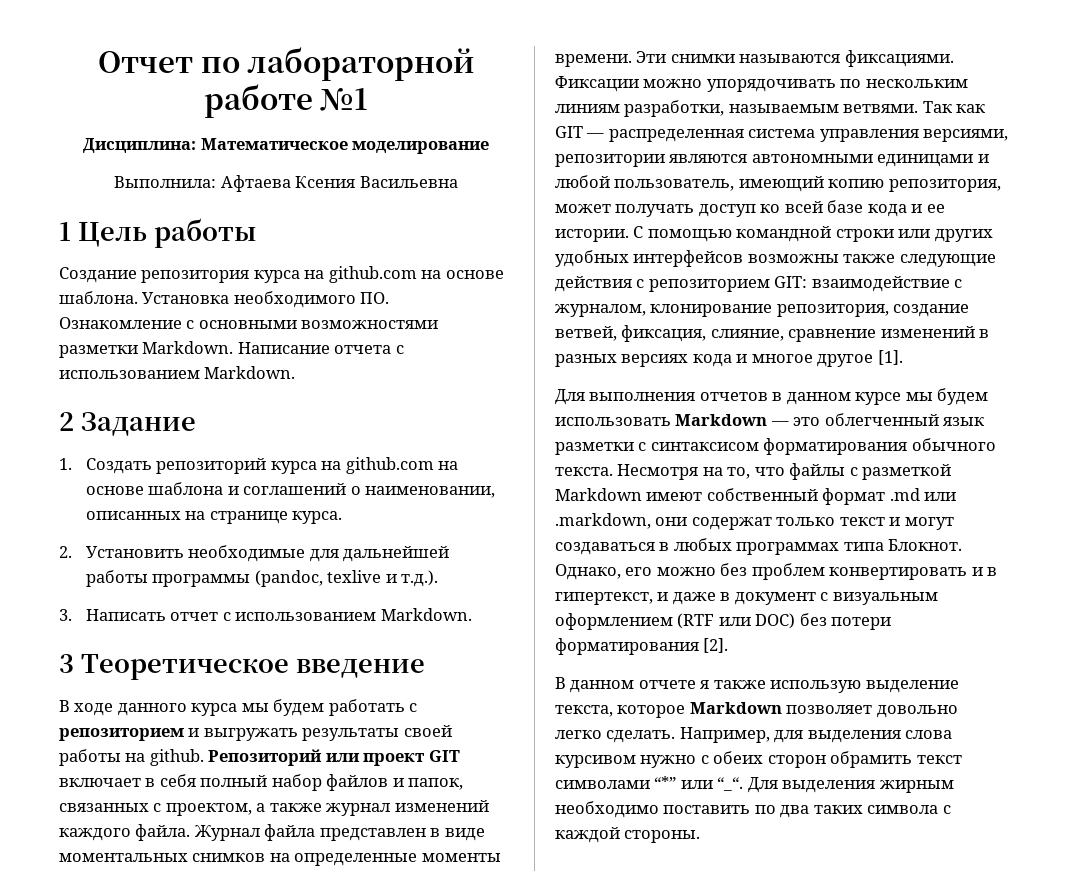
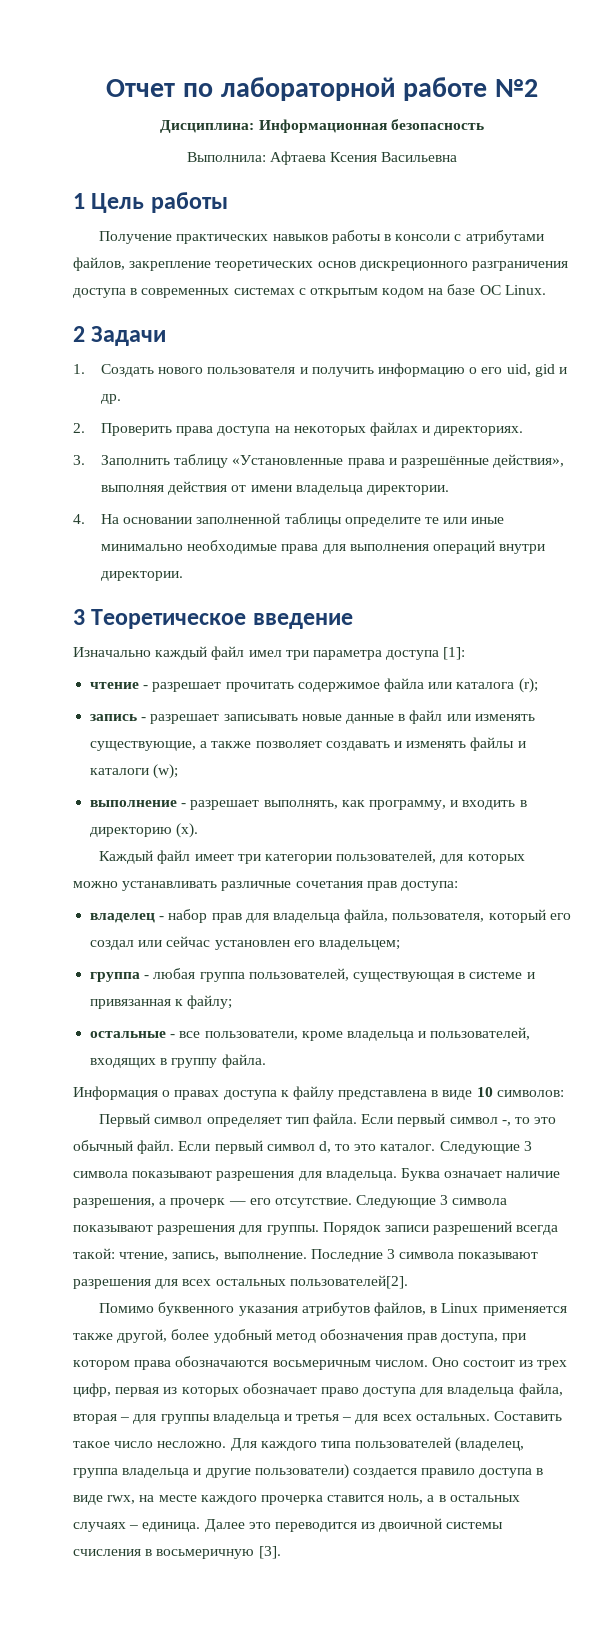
[320,88,369,111] №1 -> [494,79,538,97] №2
[200,138,489,154] Математическое моделирование -> [258,119,484,133] Информационная безопасность
[59,266,504,283] [59,291,390,308] [59,317,439,329] [59,341,404,358] [59,366,296,379] Создание репозитория курса на github.com на основе шаблона. Установка необходимого ПО. Ознакомление с основными возможностями разметки Markdown. Написание отчета с использованием Markdown. -> [99,230,544,244] [73,257,568,271] [73,284,546,298] Получение практических навыков работы в консоли с атрибутами файлов, закрепление теоретических основ дискреционного разграничения доступа в современных системах с открытым кодом на базе ОС Linux.
[80,412,196,436] Задание -> [91,326,167,346] Задачи
[156,457,459,474] [85,482,496,498] [85,511,343,524] [59,545,450,562] [85,570,439,587] [59,608,472,621] [59,654,425,680] [59,699,418,716] [59,725,452,741] [59,749,460,766] [59,774,464,791] [59,800,489,816] [59,824,485,841] [59,853,501,866] [555,50,954,67] [555,76,968,92] [555,100,986,117] [555,126,1009,142] [555,154,989,167] [555,175,1001,192] [555,200,945,217] [555,226,993,242] [555,250,996,267] [555,276,963,292] [555,304,970,317] [555,325,990,342] [555,350,903,367] [555,388,989,405] [555,413,985,426] [555,438,996,455] [555,463,952,480] [555,488,957,505] [555,513,954,530] [555,538,963,555] [555,563,998,580] [555,592,938,605] [555,613,892,630] [555,638,729,655] [555,677,959,693] [555,702,958,718] [555,727,953,743] [555,751,962,768] [555,776,954,793] [555,801,951,818] [555,827,701,843] репозиторий курса на github.com на основе шаблона и соглашений о наименовании, описанных на странице курса. // 2. Установить необходимые для дальнейшей работы программы (pandoc, texlive и т.д.). // 3. Написать отчет с использованием Markdown. // 3 Теоретическое введение // В ходе данного курса мы будем работать с репозиторием и выгружать результаты своей работы на github. Репозиторий или проект GIT включает в себя полный набор файлов и папок, связанных с проектом, а также журнал изменений каждого файла. Журнал файла представлен в виде моментальных снимков на определенные моменты времени. Эти снимки называются фиксациями. Фиксации можно упорядочивать по нескольким линиям разработки, называемым ветвями. Так как GIT — распределенная система управления версиями, репозитории являются автономными единицами и любой пользователь, имеющий копию репозитория, может получать доступ ко всей базе кода и ее истории. С помощью командной строки или других удобных интерфейсов возможны также следующие действия с репозиторием GIT: взаимодействие с журналом, клонирование репозитория, создание ветвей, фиксация, слияние, сравнение изменений в разных версиях кода и многое другое [1]. // Для выполнения отчетов в данном курсе мы будем использовать Markdown — это облегченный язык разметки с синтаксисом форматирования обычного текста. Несмотря на то, что файлы с разметкой Markdown имеют собственный формат .md или .markdown, они содержат только текст и могут создаваться в любых программах типа Блокнот. Однако, его можно без проблем конвертировать и в гипертекст, и даже в документ с визуальным оформлением (RTF или DOC) без потери форматирования [2]. // В данном отчете я также использую выделение текста, которое Markdown позволяет довольно легко сделать. Например, для выделения слова курсивом нужно с обеих сторон обрамить текст символами “*” или “_“. Для выделения жирным необходимо поставить по два таких символа с каждой стороны. -> [158,363,567,377] [101,394,122,404] [73,422,524,436] [73,454,565,468] [101,481,450,495] [73,513,505,527] [101,540,546,554] [101,571,184,581] [73,609,353,629] [73,646,466,660] [90,678,538,693] [90,710,535,724] [90,737,526,751] [90,764,179,779] [90,800,527,810] [90,823,199,838] [99,850,525,864] [73,881,458,891] [90,909,571,923] [90,936,400,950] [90,968,535,982] [90,995,233,1009] [90,1027,531,1041] [90,1054,266,1068] [73,1086,564,1100] [99,1113,557,1127] [73,1140,532,1154] [73,1168,561,1181] [73,1195,508,1208] [73,1221,559,1235] [73,1248,539,1262] [73,1275,408,1289] [99,1302,567,1316] [73,1329,527,1343] [73,1356,568,1370] [73,1383,563,1397] [73,1411,563,1424] [73,1437,525,1452] [73,1464,544,1479] [73,1495,520,1505] [73,1518,504,1532] [73,1546,281,1559] нового пользователя и получить информацию о его uid, gid и др. // 2. Проверить права доступа на некоторых файлах и директориях. // 3. Заполнить таблицу «Установленные права и разрешённые действия», выполняя действия от имени владельца директории. // 4. На основании заполненной таблицы определите те или иные минимально необходимые права для выполнения операций внутри директории. // 3 Теоретическое введение // Изначально каждый файл имел три параметра доступа [1]: // чтение - разрешает прочитать содержимое файла или каталога (r); // запись - разрешает записывать новые данные в файл или изменять существующие, а также позволяет создавать и изменять файлы и каталоги (w); // выполнение - разрешает выполнять, как программу, и входить в директорию (x). // Каждый файл имеет три категории пользователей, для которых можно устанавливать различные сочетания прав доступа: // владелец - набор прав для владельца файла, пользователя, который его создал или сейчас установлен его владельцем; // группа - любая группа пользователей, существующая в системе и привязанная к файлу; // остальные - все пользователи, кроме владельца и пользователей, входящих в группу файла. // Информация о правах доступа к файлу представлена в виде 10 символов: // Первый символ определяет тип файла. Если первый символ -, то это обычный файл. Если первый символ d, то это каталог. Следующие 3 символа показывают разрешения для владельца. Буква означает наличие разрешения, а прочерк — его отсутствие. Следующие 3 символа показывают разрешения для группы. Порядок записи разрешений всегда такой: чтение, запись, выполнение. Последние 3 символа показывают разрешения для всех остальных пользователей[2]. // Помимо буквенного указания атрибутов файлов, в Linux применяется также другой, более удобный метод обозначения прав доступа, при котором права обозначаются восьмеричным числом. Оно состоит из трех цифр, первая из которых обозначает право доступа для владельца файла, вторая – для группы владельца и третья – для всех остальных. Составить такое число несложно. Для каждого типа пользователей (владелец, группа владельца и другие пользователи) создается правило доступа в виде rwx, на месте каждого прочерка ставится ноль, а в остальных случаях – единица. Далее это переводится из двоичной системы счисления в восьмеричную [3].

